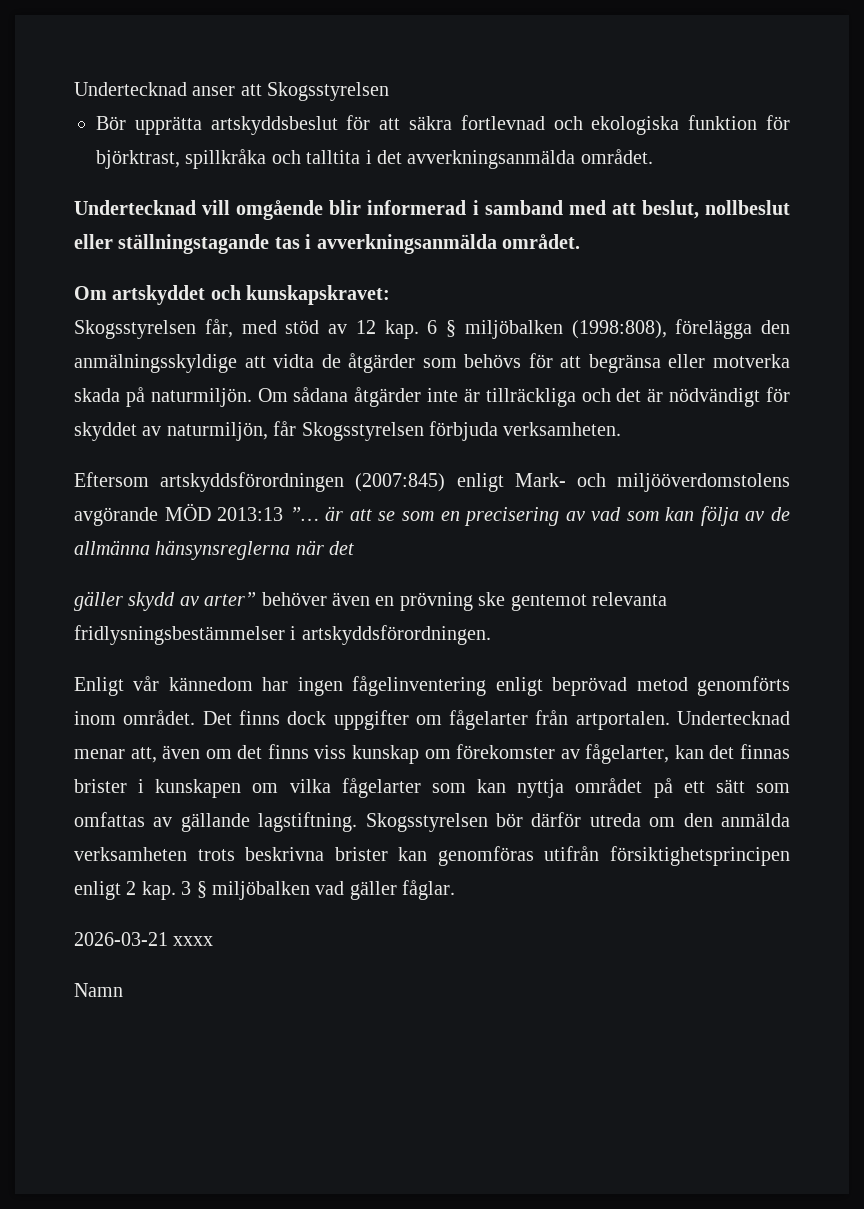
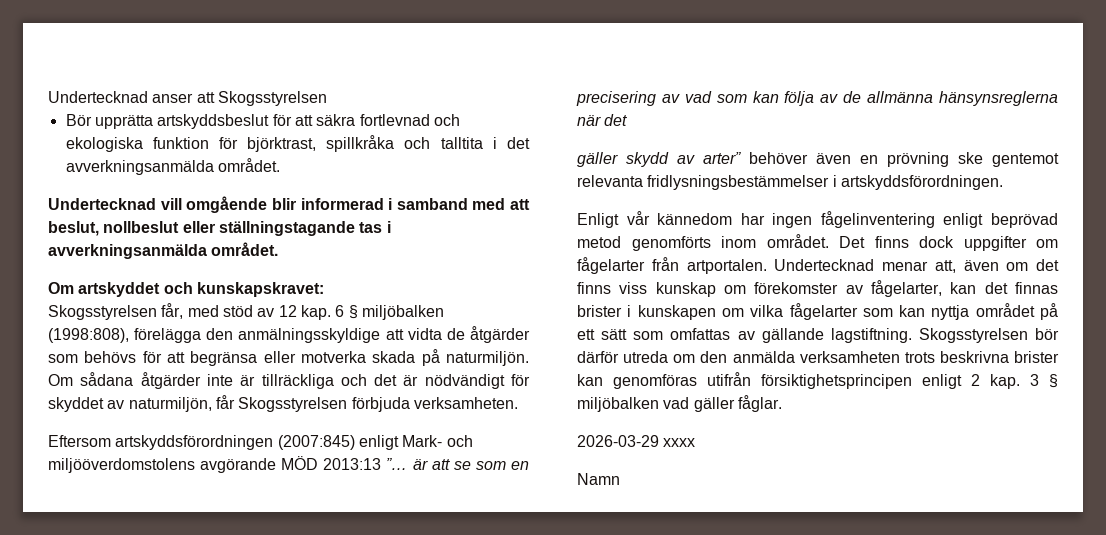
[74,932,168,946] 2026-03-21 -> [577,435,659,447] 2026-03-29

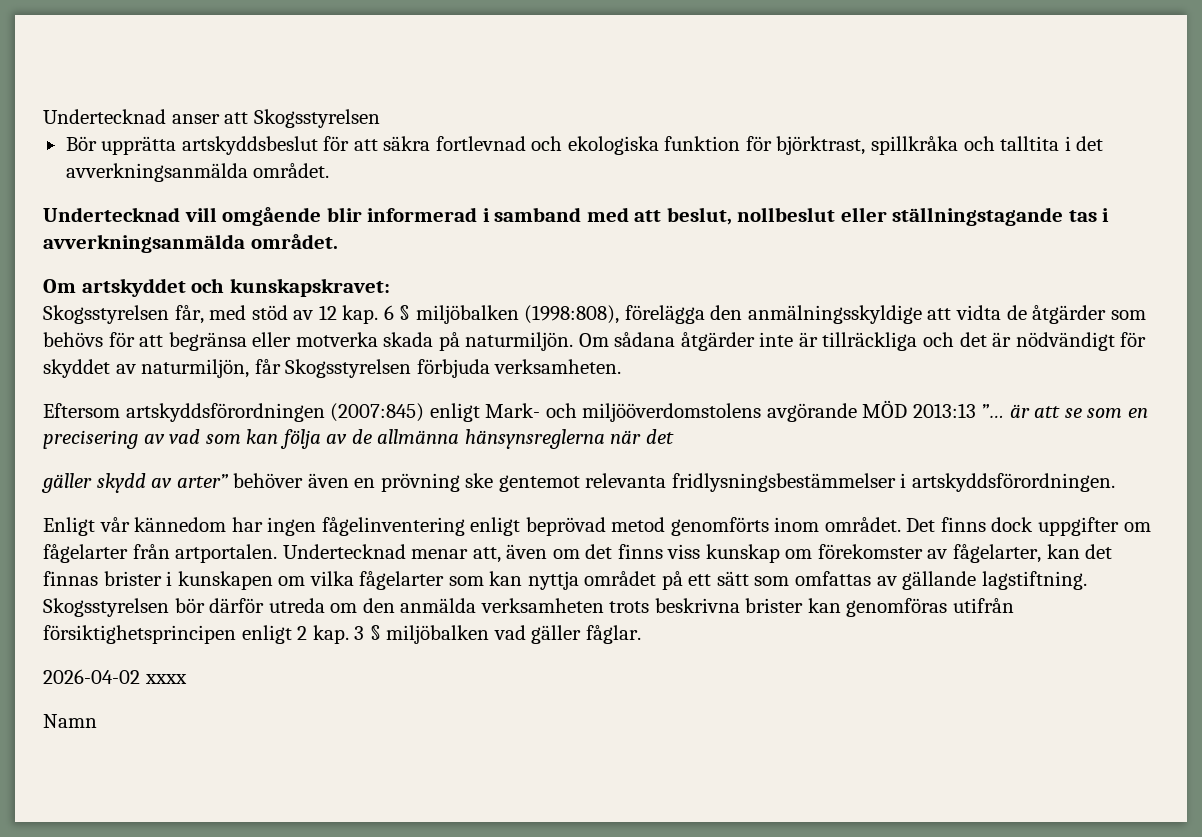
[577,435,659,447] 2026-03-29 -> [43,669,140,684] 2026-04-02

